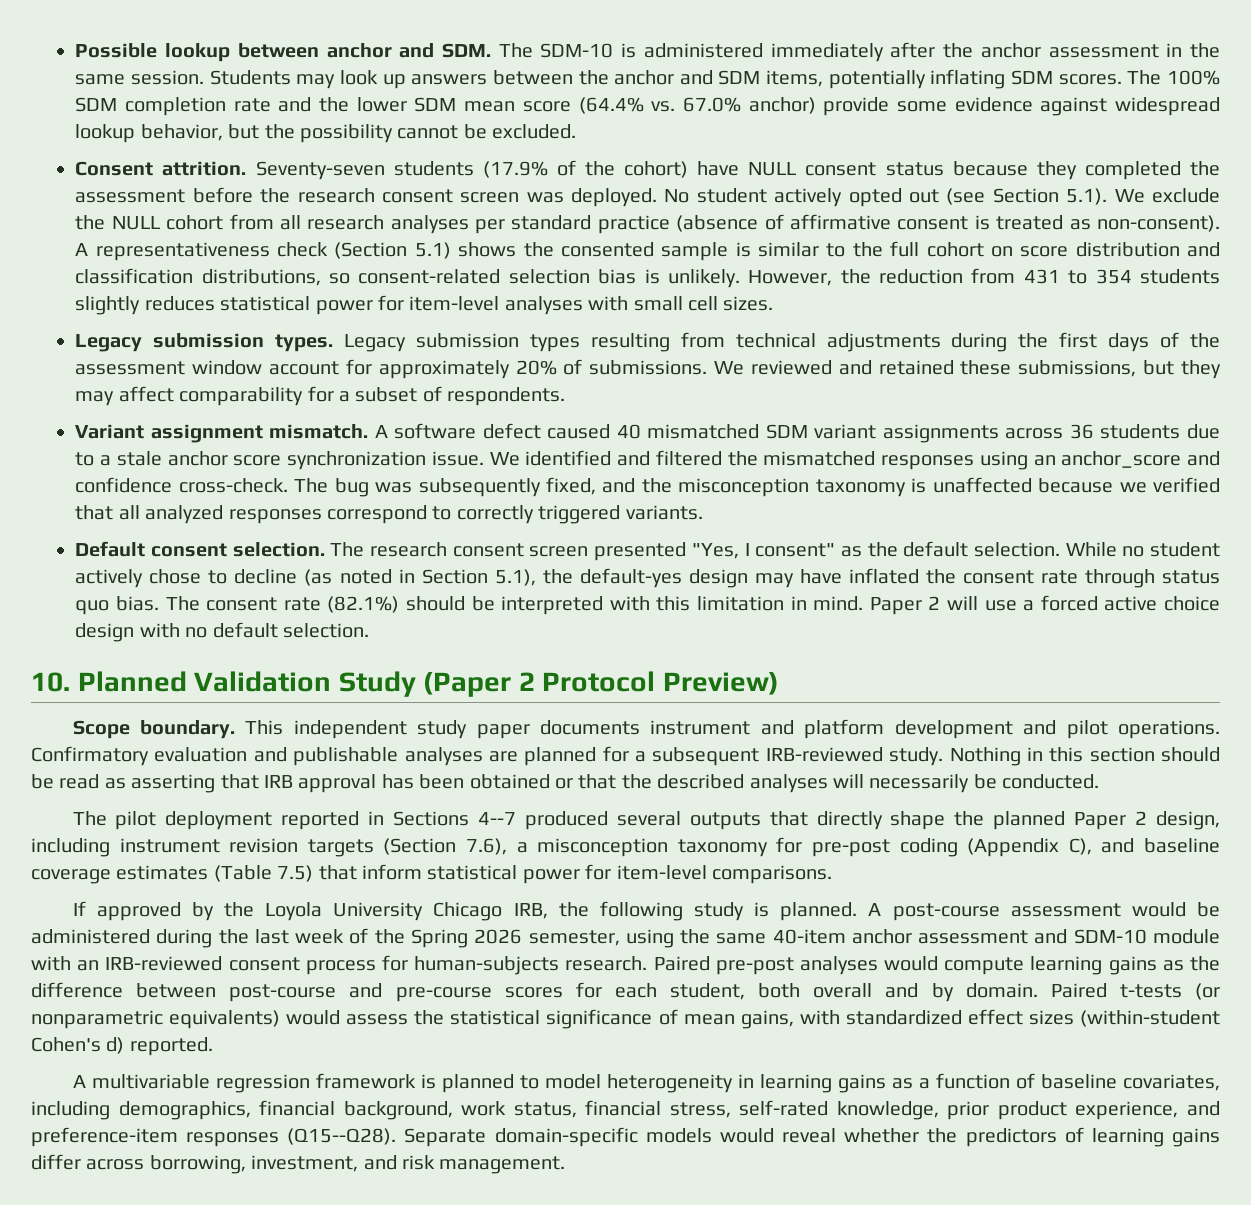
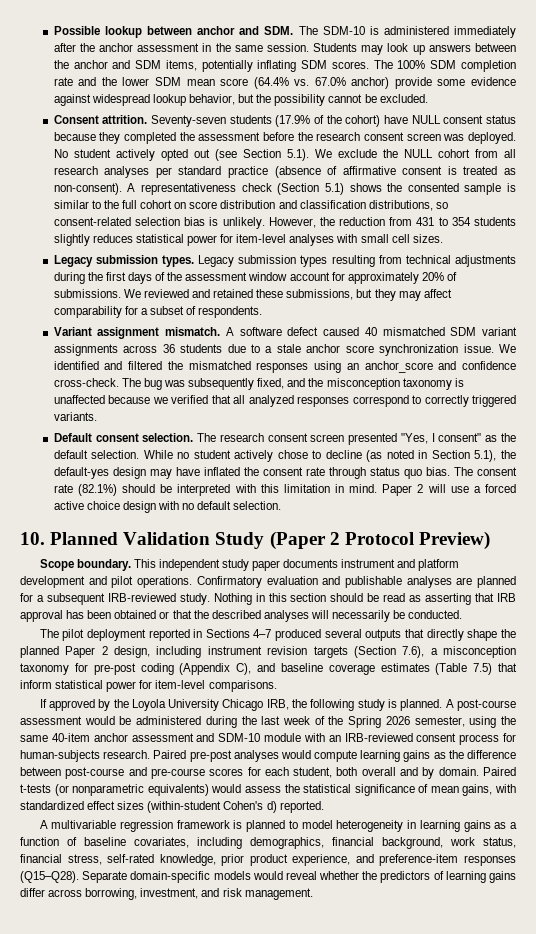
[477,812,516,825] 4--7 -> [253,629,272,638] 4–7
[287,1128,397,1145] (Q15--Q28). -> [20,871,79,883] (Q15–Q28).

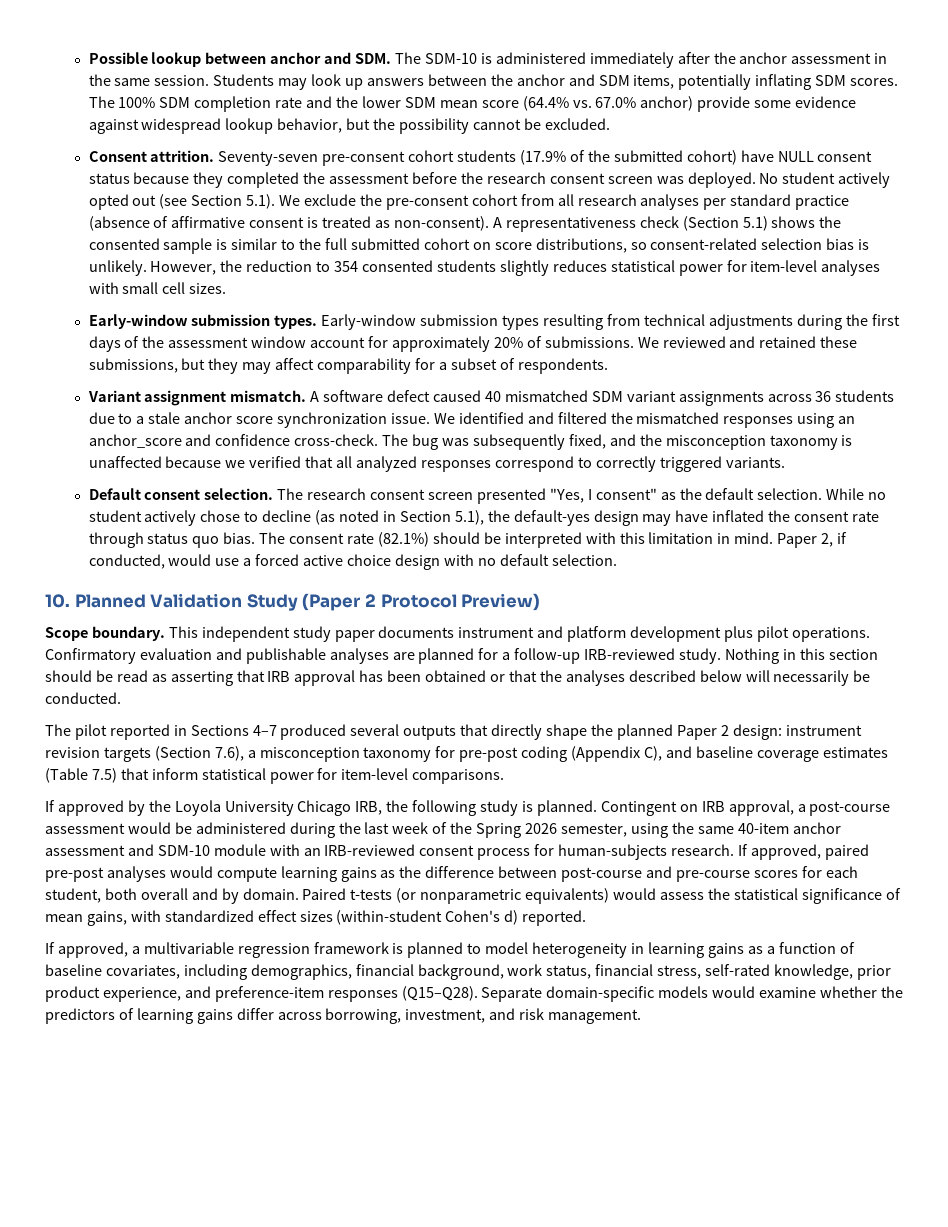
(227, 121) none -> [322,150,455,166] pre-consent cohort
(342, 119) none -> [613,150,683,162] submitted
[403,149,433,158] NULL -> [385,195,469,210] pre-consent
(138, 204) none -> [350,238,420,250] submitted
[220,200,366,209] distribution and classification -> (532, 246) none
[389,217,435,226] from 431 -> (313, 266) none
(471, 221) none -> [362,260,434,272] consented
[53,255,93,267] Legacy -> [88,314,188,329] Early-window
[198,255,235,267] Legacy -> [321,314,417,330] Early-window
[417,484,446,493] 2 will -> [821,532,847,547] [88,554,212,569] 2, if conducted, would
[88,576,107,585] and -> [724,626,754,642] plus
[46,593,105,605] subsequent -> [514,648,581,664] follow-up
[211,610,309,622] described analyses -> [565,670,742,686] analyses described below
[86,629,146,641] deployment -> (107, 732) none
[114,646,202,658] design, including -> [732,724,782,740] design:
[445,699,454,708] A -> [600,800,806,816] Contingent on IRB approval, a
[153,750,187,759] Paired -> [737,844,869,860] If approved, paired
[39,820,48,829] A -> [45,942,140,958] If approved, a
[285,871,317,880] reveal -> [759,987,817,998] examine

